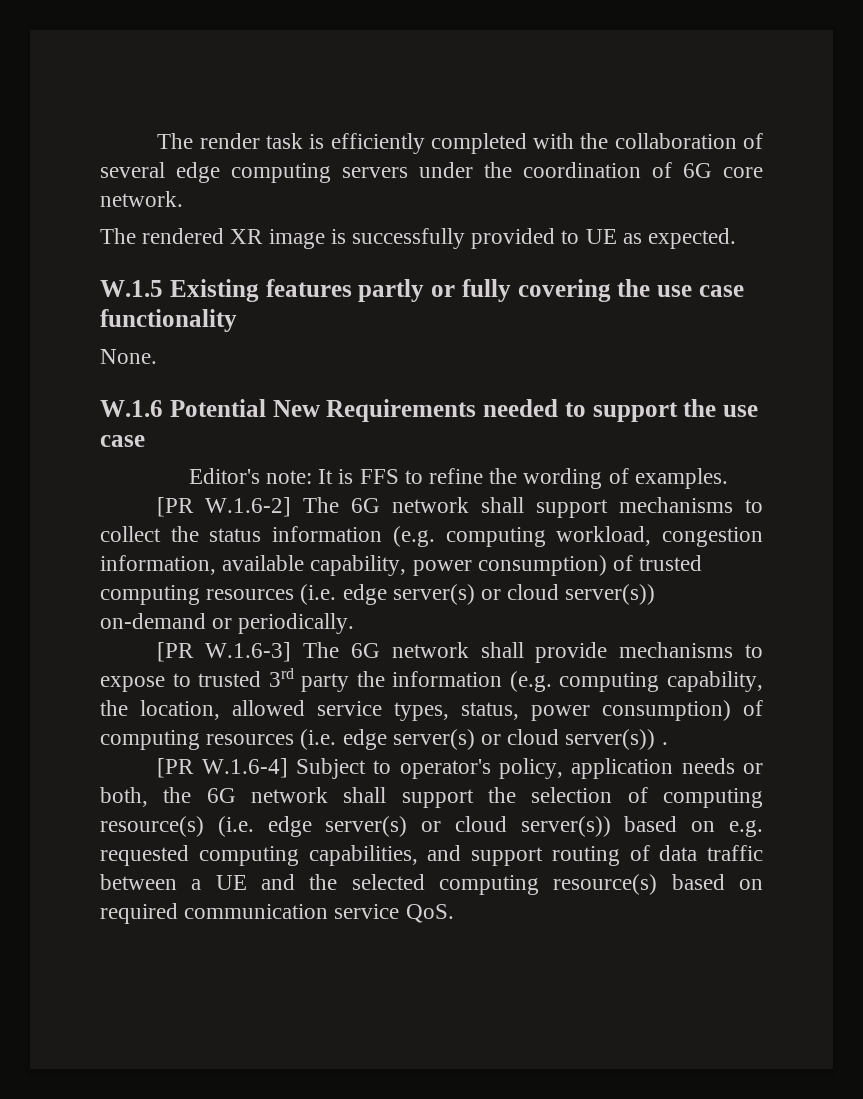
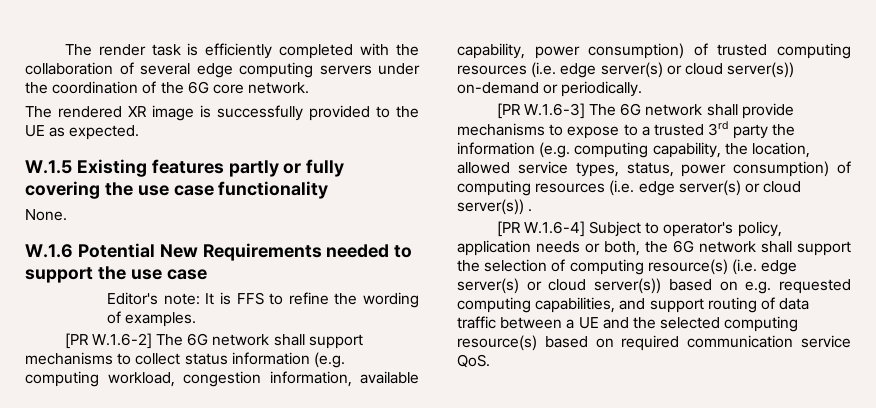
(672, 170) none -> [160,82,184,94] the
(580, 237) none -> [396,106,419,118] the
[170,526,199,542] the -> (181, 359) none
(191, 680) none -> [641,126,650,136] a

